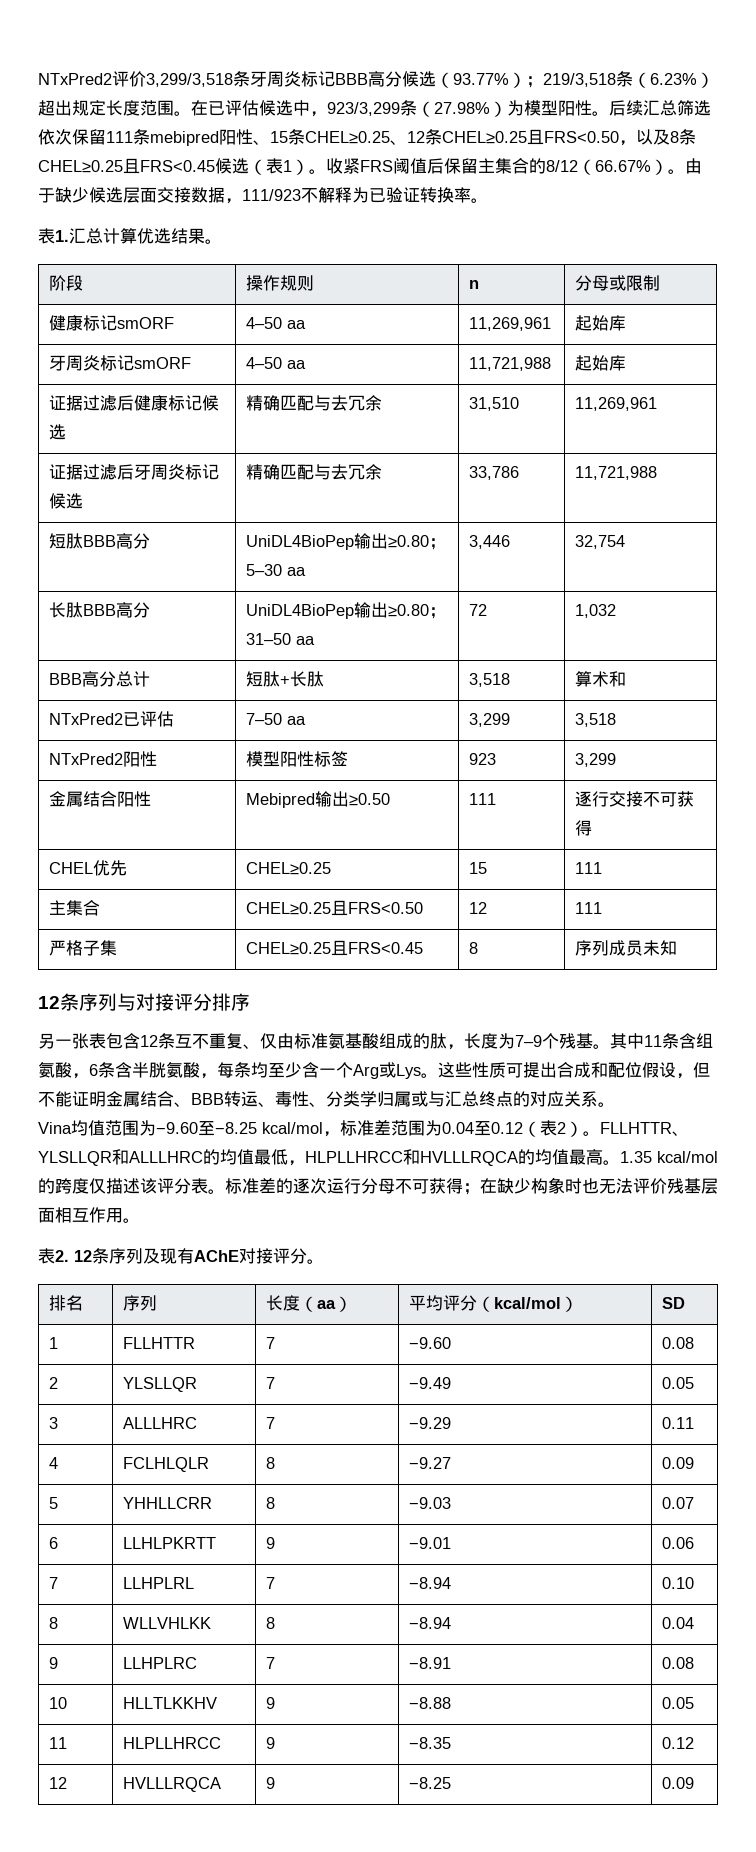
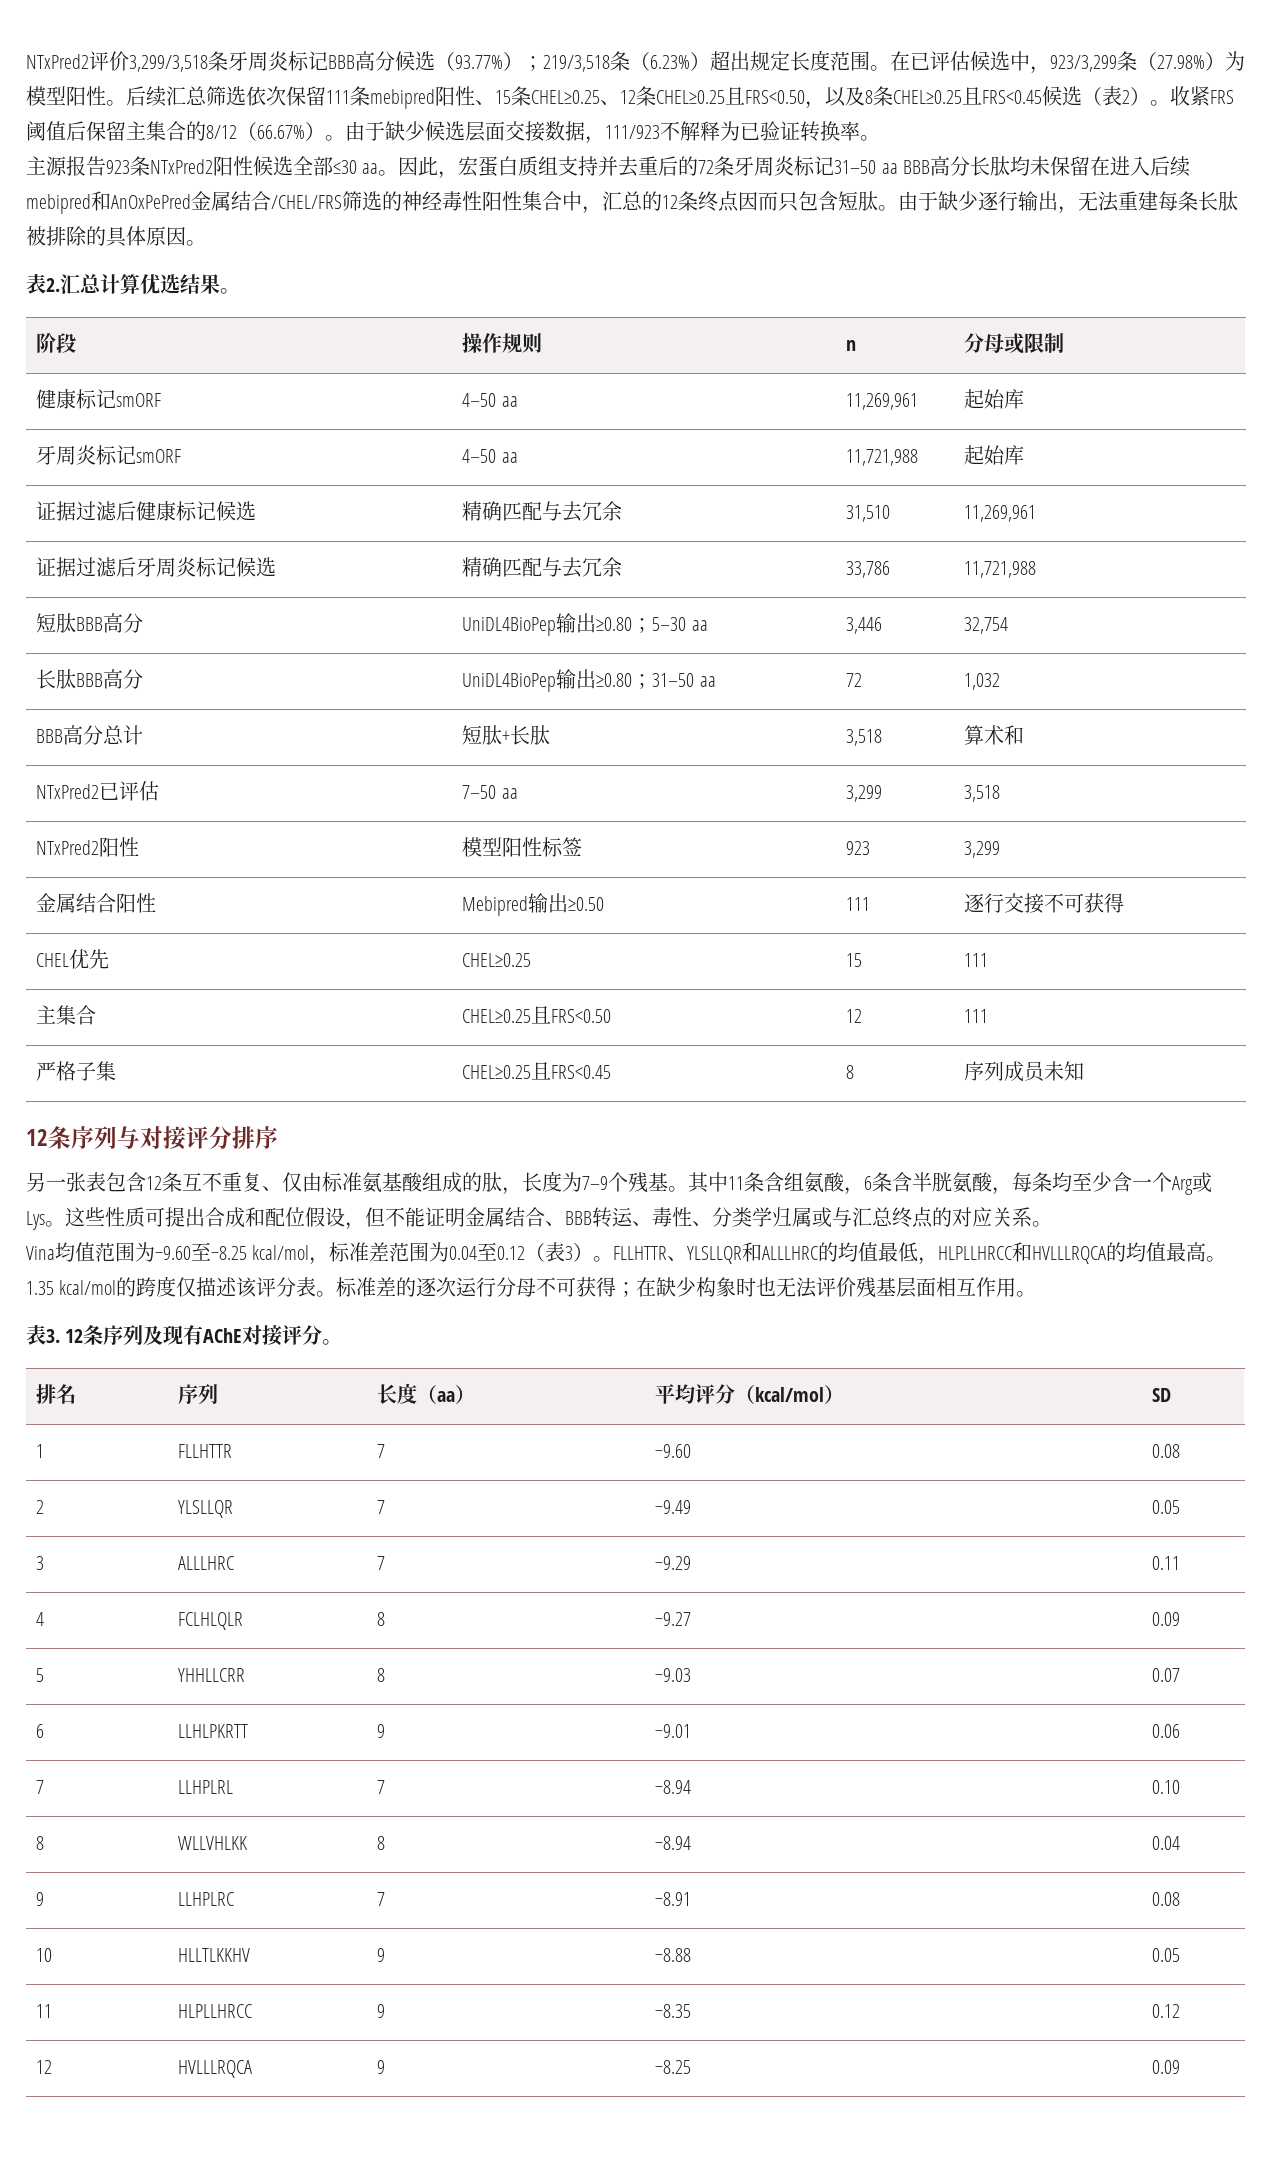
[283,160,292,172] 1 -> [1122,90,1130,104] 2
[38,228,69,244] // 表1. -> [26,156,1191,179] [26,191,1238,214] [26,226,206,247] [26,274,60,294] // 主源报告923条NTxPred2阳性候选全部≤30 aa。因此，宏蛋白质组支持并去重后的72条牙周炎标记31–50 aa BBB高分长肽均未保留在进入后续mebipred和AnOxPePred金属结合/CHEL/FRS筛选的神经毒性阳性集合中，汇总的12条终点因而只包含短肽。由于缺少逐行输出，无法重建每条长肽被排除的具体原因。 // 表2.
[557,1122,566,1134] 2 -> [565,1246,574,1260] 3
[55,1250,69,1262] 2. -> [46,1329,60,1343] 3.

